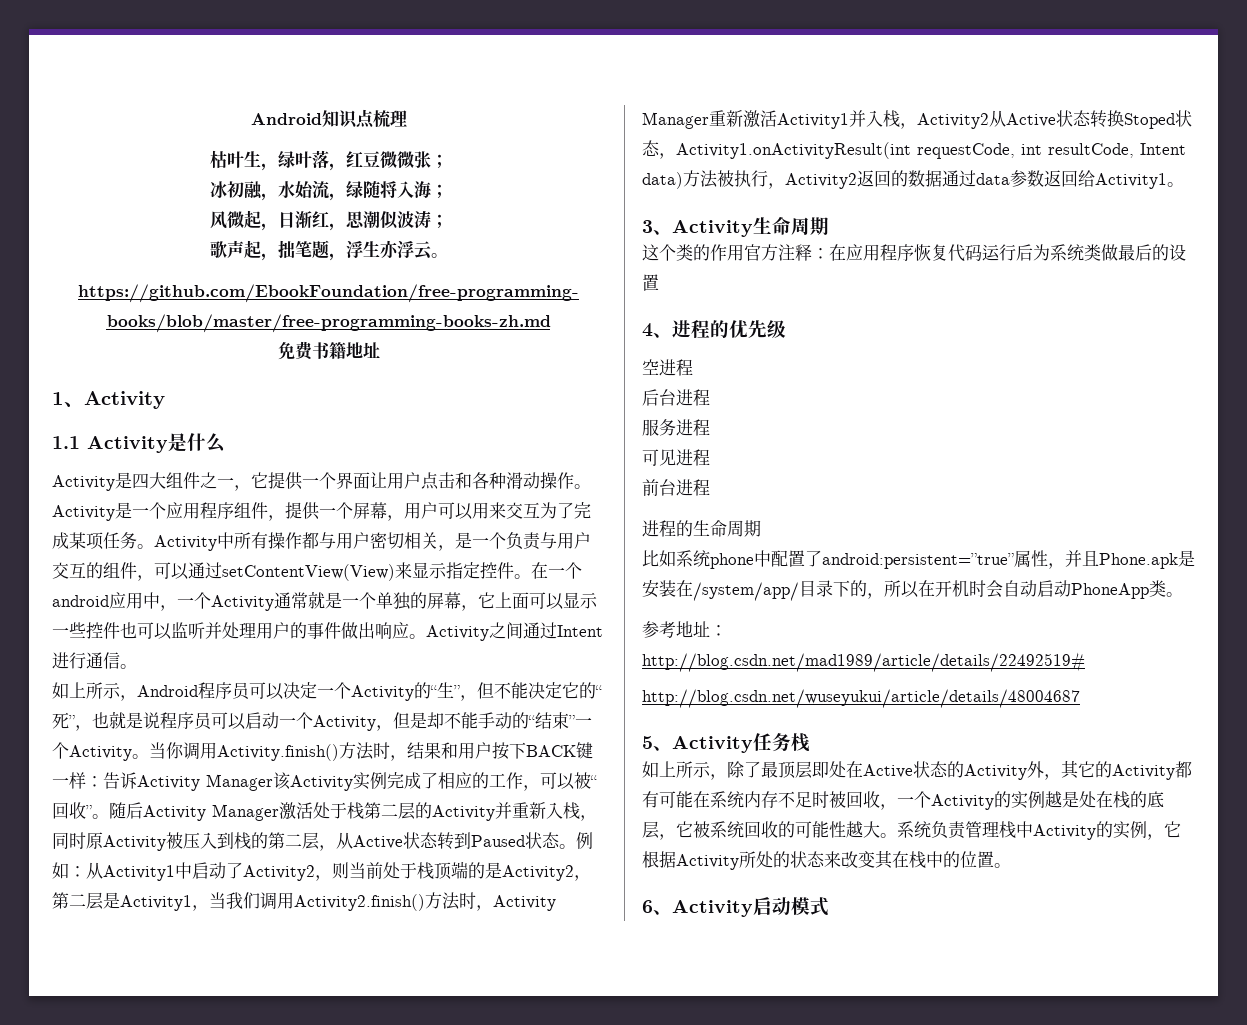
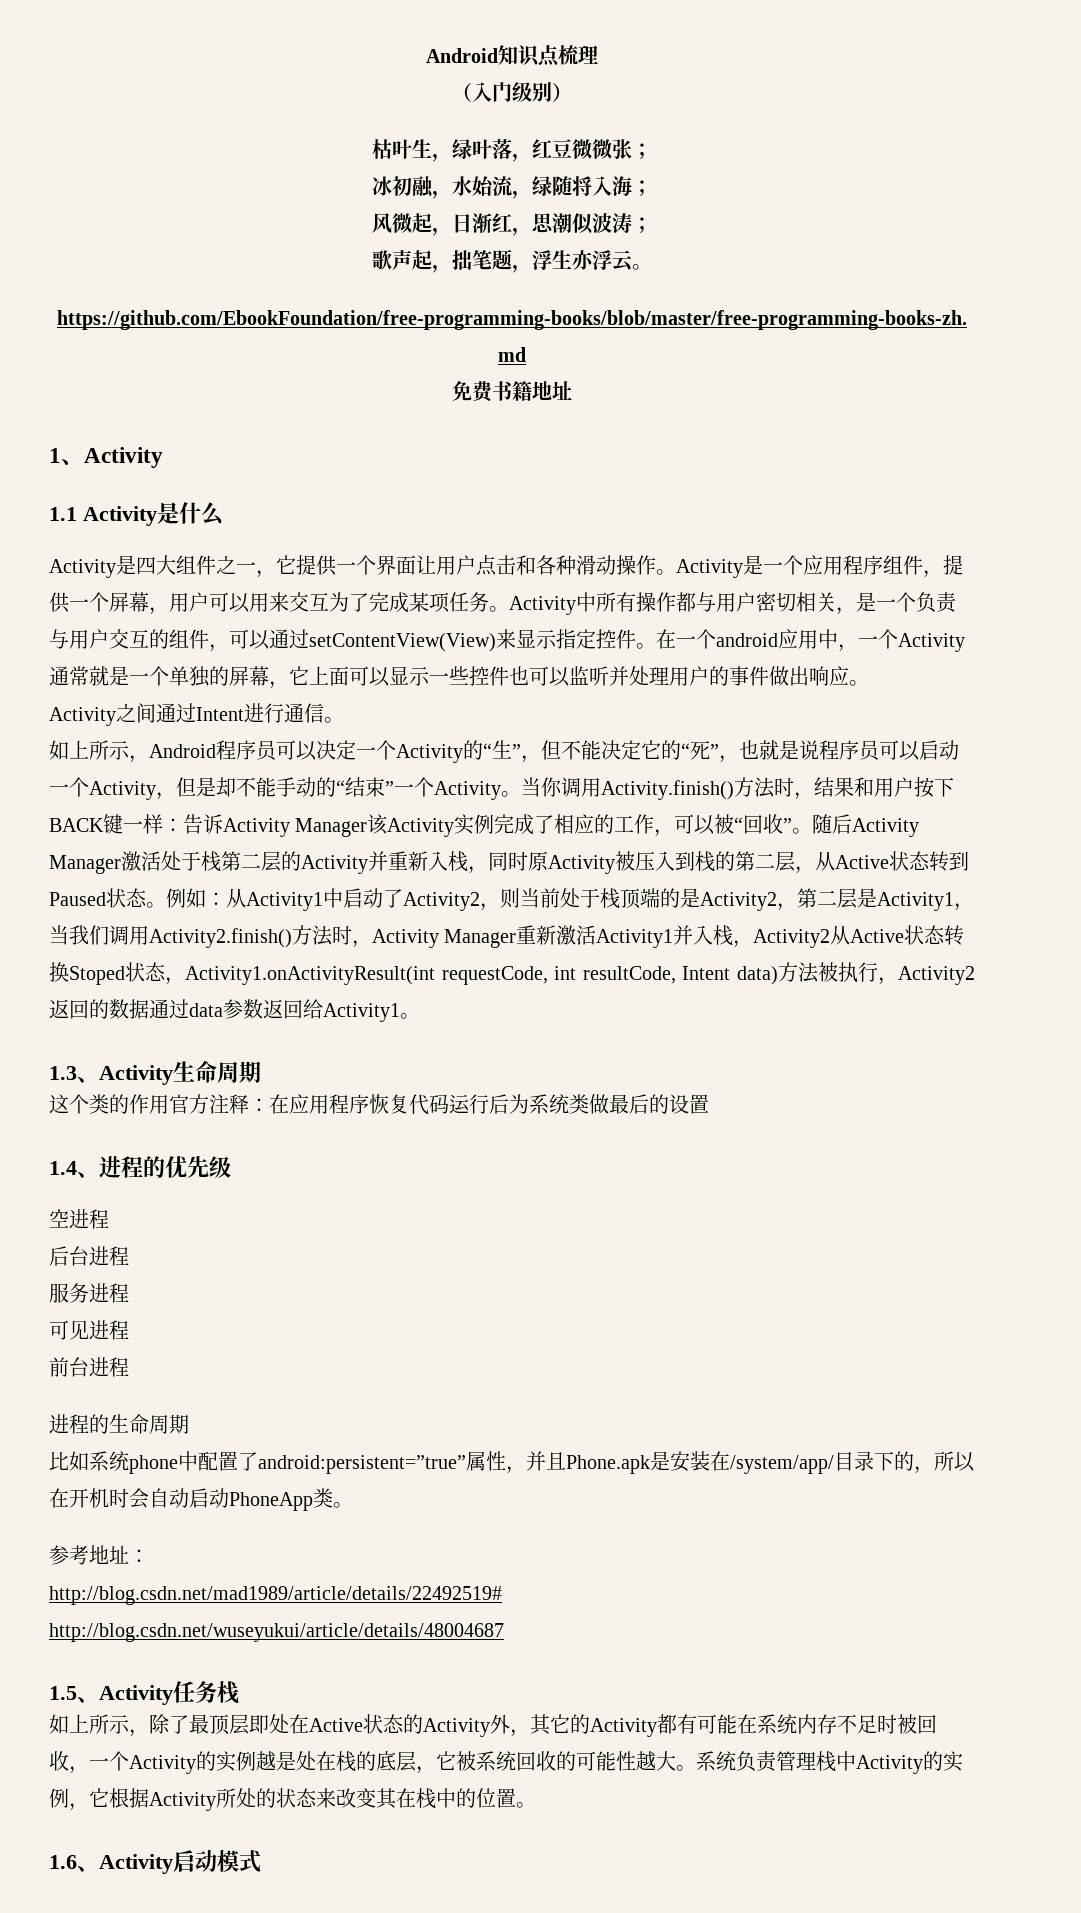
(407, 118) none -> [452,82,572,102] // （入门级别）
(426, 636) none -> (869, 683) //
[642,220,653,233] 3 -> [49,1066,77,1080] 1.3
[642,323,653,337] 4 -> [49,1161,77,1175] 1.4
[642,736,653,749] 5 -> [49,1686,77,1700] 1.5
[642,900,653,913] 6 -> [49,1855,77,1869] 1.6

